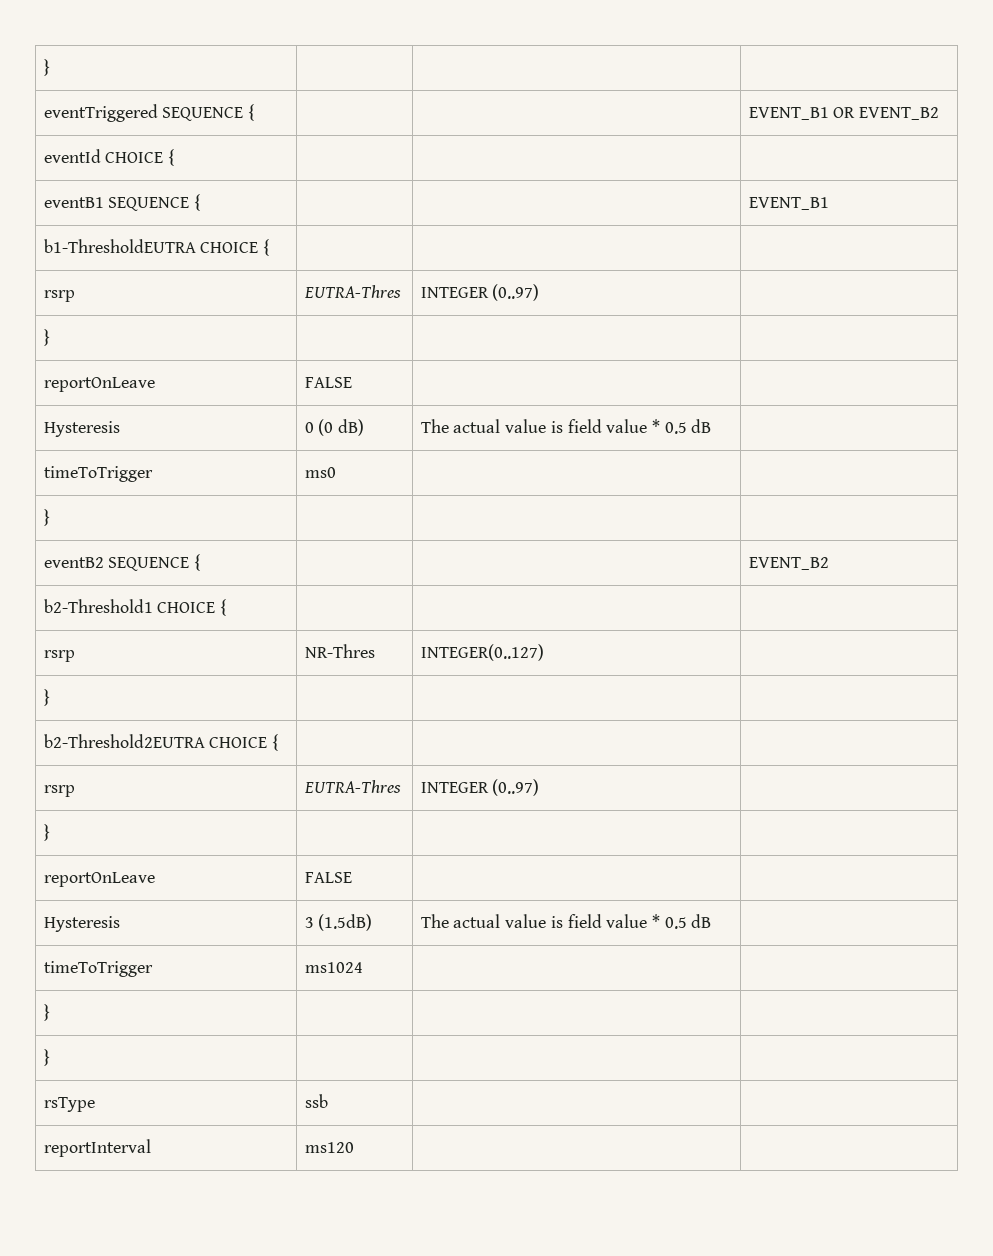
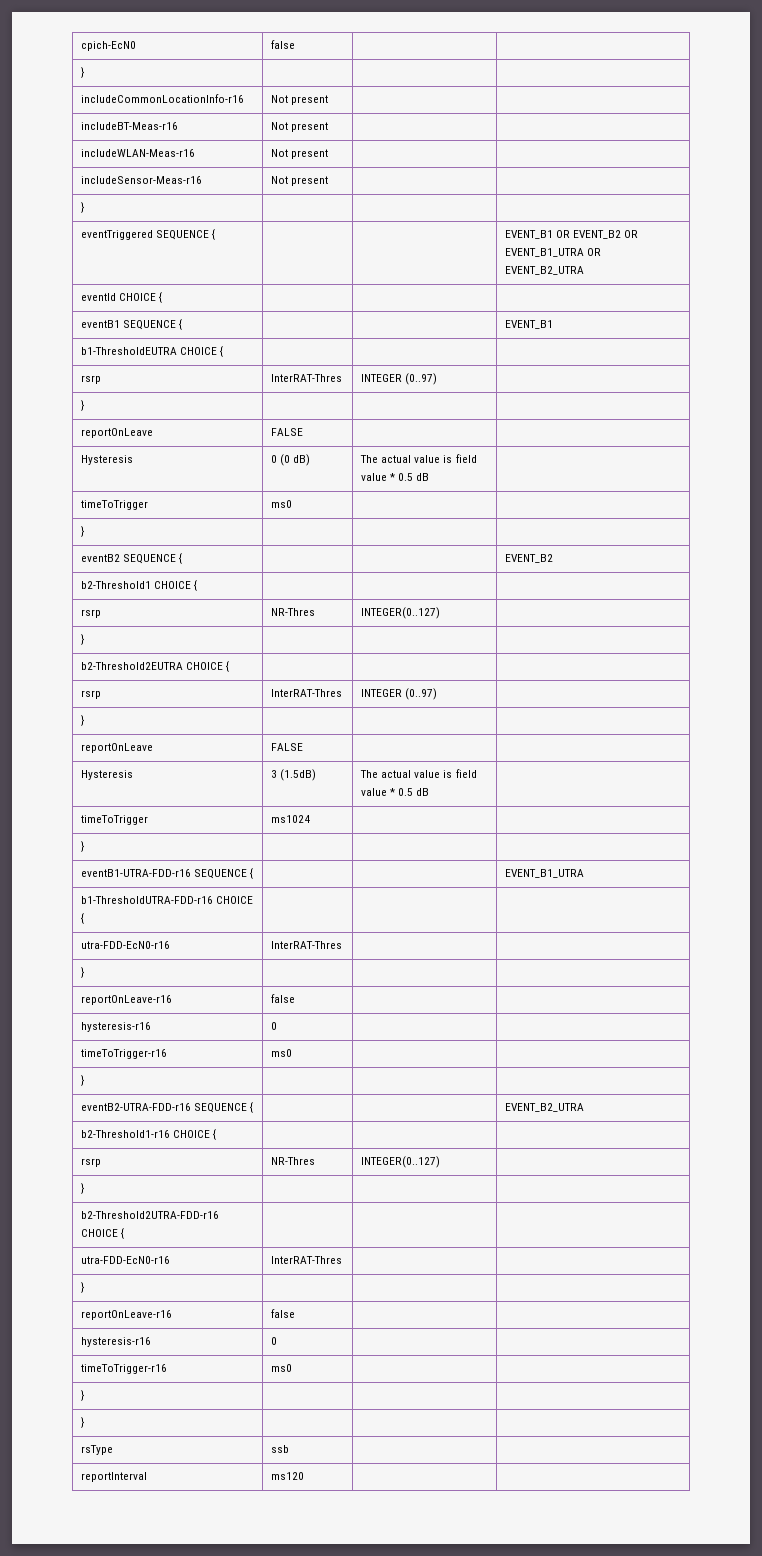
(43, 67) none -> [81,41,137,51] [271,40,296,49] [81,67,85,78] [81,94,245,103] [271,95,329,105] [81,122,179,130] [271,122,329,132] [81,149,196,157] [271,149,329,159] [81,176,203,184] [271,176,329,186] cpich-EcN0 | false | | // } | | | // includeCommonLocationInfo-r16 | Not present | | // includeBT-Meas-r16 | Not present | | // includeWLAN-Meas-r16 | Not present | | // includeSensor-Meas-r16 | Not present | | //
(940, 113) none -> [624,230,639,238] [505,248,602,257] [505,266,585,275] OR EVENT_B1_UTRA OR EVENT_B2_UTRA
[303,285,401,298] EUTRA-Thres -> [271,374,343,382] InterRAT-Thres
[303,780,401,793] EUTRA-Thres -> [271,689,343,697] InterRAT-Thres
(50, 1012) none -> [81,868,254,879] [505,869,585,878] [81,896,254,904] [81,913,85,924] [81,941,171,949] [271,941,343,949] [81,967,85,978] [81,995,173,1005] [271,994,296,1003] [81,1022,152,1032] [271,1022,278,1030] [81,1049,168,1059] [271,1049,293,1057] [81,1075,85,1086] [81,1102,254,1113] [505,1103,585,1112] [81,1129,217,1140] [81,1158,102,1167] [271,1157,316,1165] [361,1156,441,1168] [81,1183,85,1194] [81,1211,220,1219] [81,1228,125,1239] [81,1256,171,1264] [271,1256,343,1264] [81,1282,85,1293] [81,1310,173,1320] [271,1309,296,1318] [81,1337,152,1347] [271,1337,278,1345] [81,1364,168,1374] [271,1364,293,1372] [81,1390,85,1401] // eventB1-UTRA-FDD-r16 SEQUENCE { | | | EVENT_B1_UTRA // b1-ThresholdUTRA-FDD-r16 CHOICE { | | | // utra-FDD-EcN0-r16 | InterRAT-Thres | | // } | | | // reportOnLeave-r16 | false | | // hysteresis-r16 | 0 | | // timeToTrigger-r16 | ms0 | | // } | | | // eventB2-UTRA-FDD-r16 SEQUENCE { | | | EVENT_B2_UTRA // b2-Threshold1-r16 CHOICE { | | | // rsrp | NR-Thres | INTEGER(0..127) | // } | | | // b2-Threshold2UTRA-FDD-r16 CHOICE { | | | // utra-FDD-EcN0-r16 | InterRAT-Thres | | // } | | | // reportOnLeave-r16 | false | | // hysteresis-r16 | 0 | | // timeToTrigger-r16 | ms0 | | // } | | |

